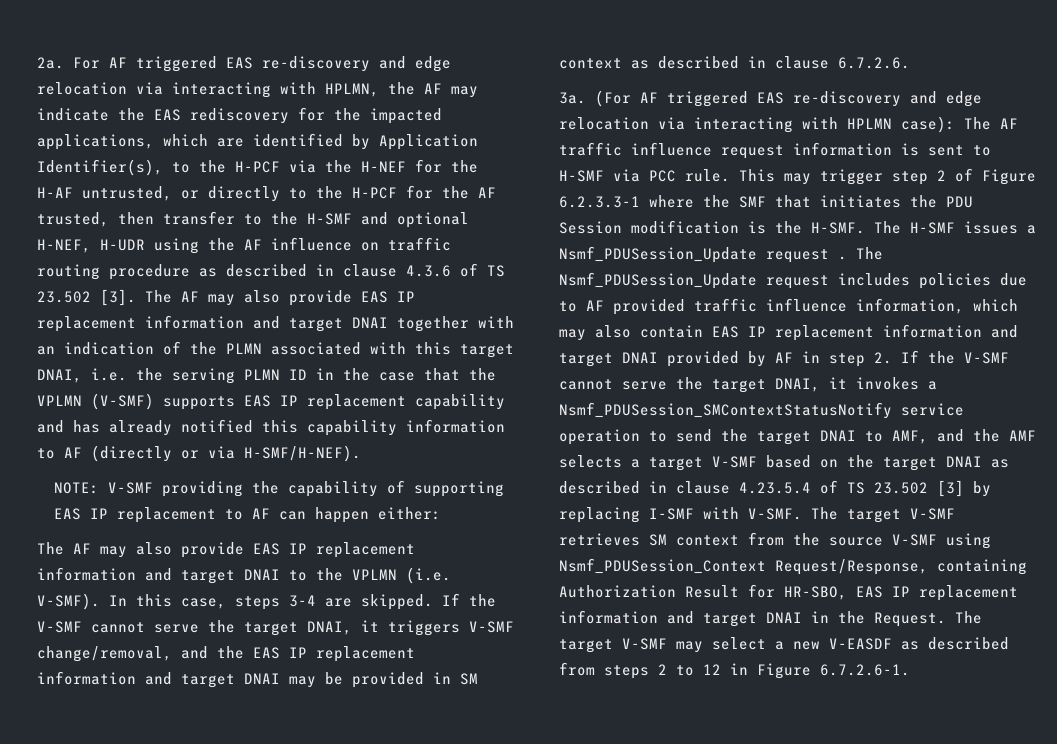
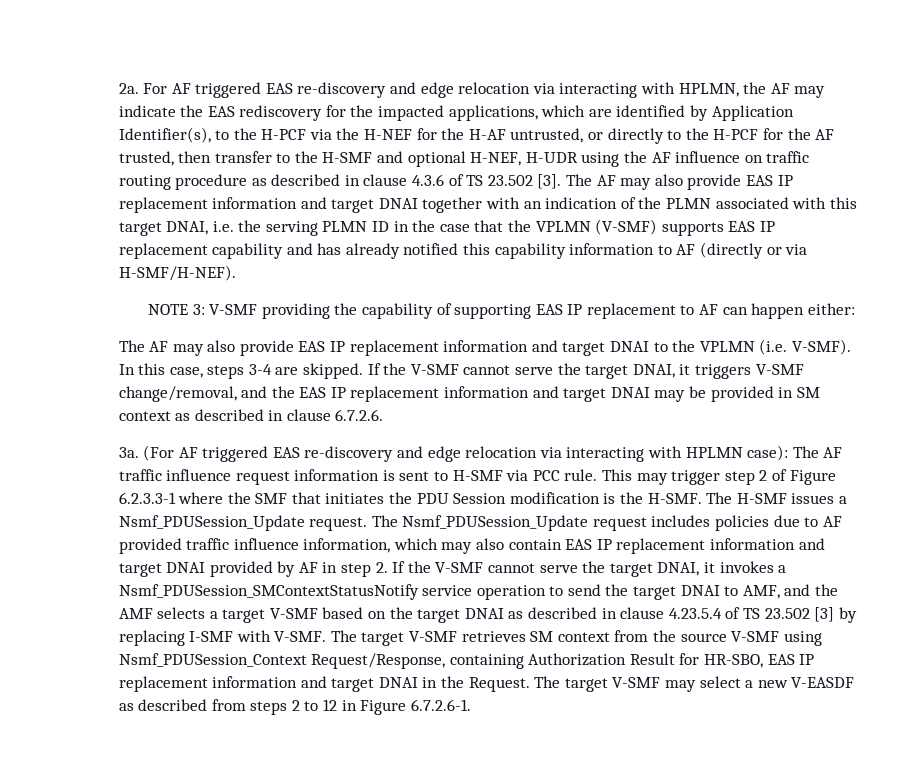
[54,482,100,494] NOTE: -> [147,304,205,315] NOTE 3:
[766,249,848,263] request . -> [309,517,368,531] request.

